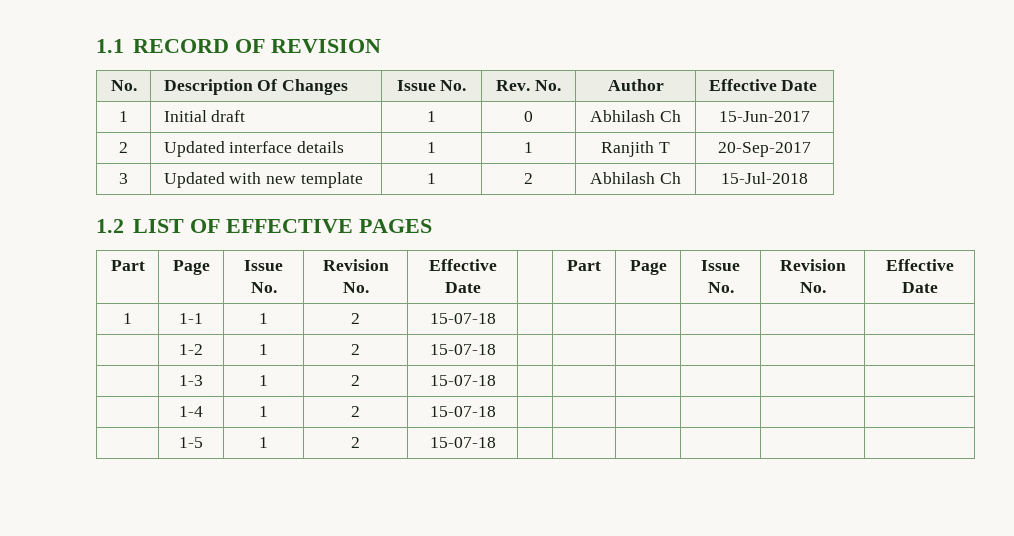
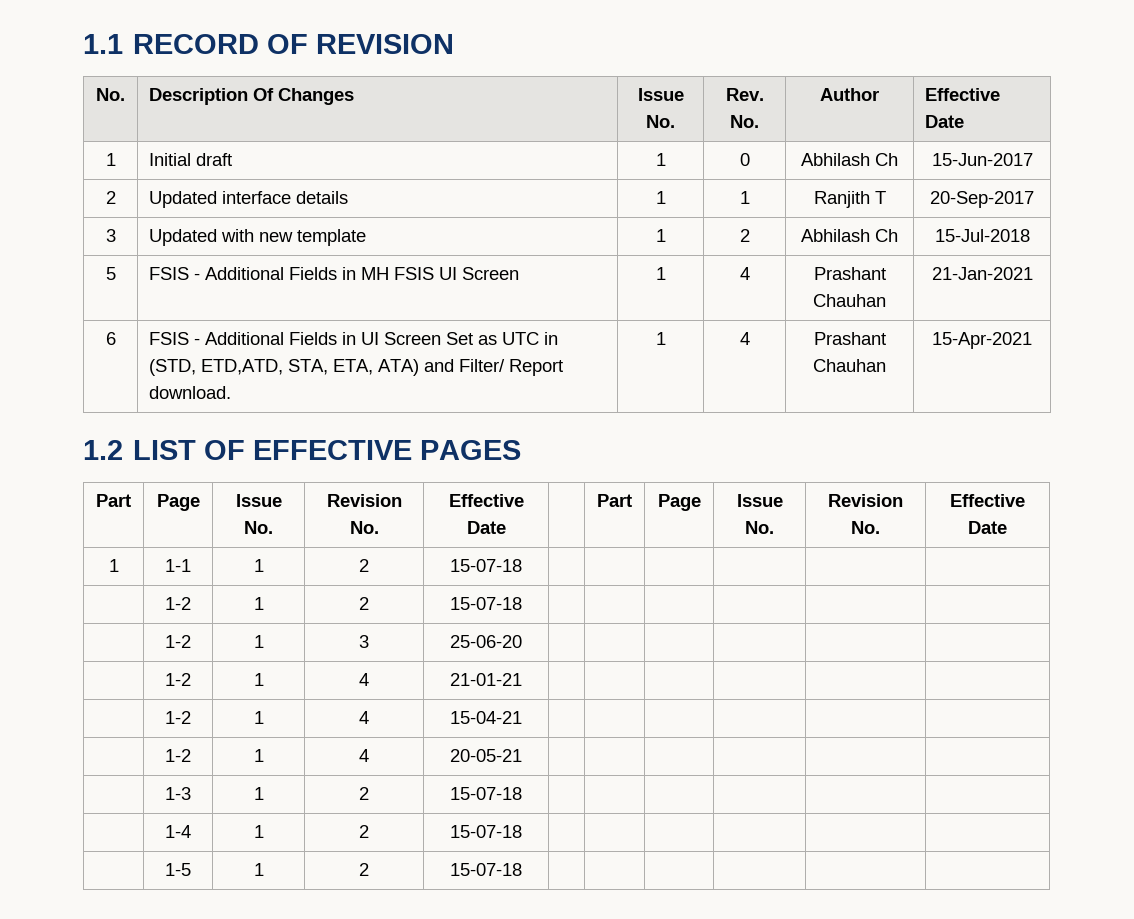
(808, 178) none -> [105,267,116,280] [149,267,520,280] [655,267,666,280] [739,267,750,280] [813,267,886,280] [813,294,886,307] [931,267,1033,280] [105,332,116,345] [149,332,559,345] [149,359,564,376] [149,386,232,399] [655,332,666,345] [739,332,750,345] [813,332,886,345] [813,359,886,372] [932,332,1032,349] // 5 | FSIS - Additional Fields in MH FSIS UI Screen | 1 | 4 | Prashant Chauhan | 21-Jan-2021 // 6 | FSIS - Additional Fields in UI Screen Set as UTC in (STD, ETD,ATD, STA, ETA, ATA) and Filter/ Report download. | 1 | 4 | Prashant Chauhan | 15-Apr-2021
(496, 349) none -> [165,635,191,648] [253,635,264,648] [359,635,369,648] [450,635,522,648] [165,673,191,686] [253,673,264,686] [359,673,369,686] [450,673,522,686] [165,711,191,724] [253,711,264,724] [359,711,369,724] [450,711,522,724] [165,749,191,762] [253,749,264,762] [359,749,369,762] [450,749,522,762] // | 1-2 | 1 | 3 | 25-06-20 | | | | | | // | 1-2 | 1 | 4 | 21-01-21 | | | | | | // | 1-2 | 1 | 4 | 15-04-21 | | | | | | // | 1-2 | 1 | 4 | 20-05-21 | | | | | |

